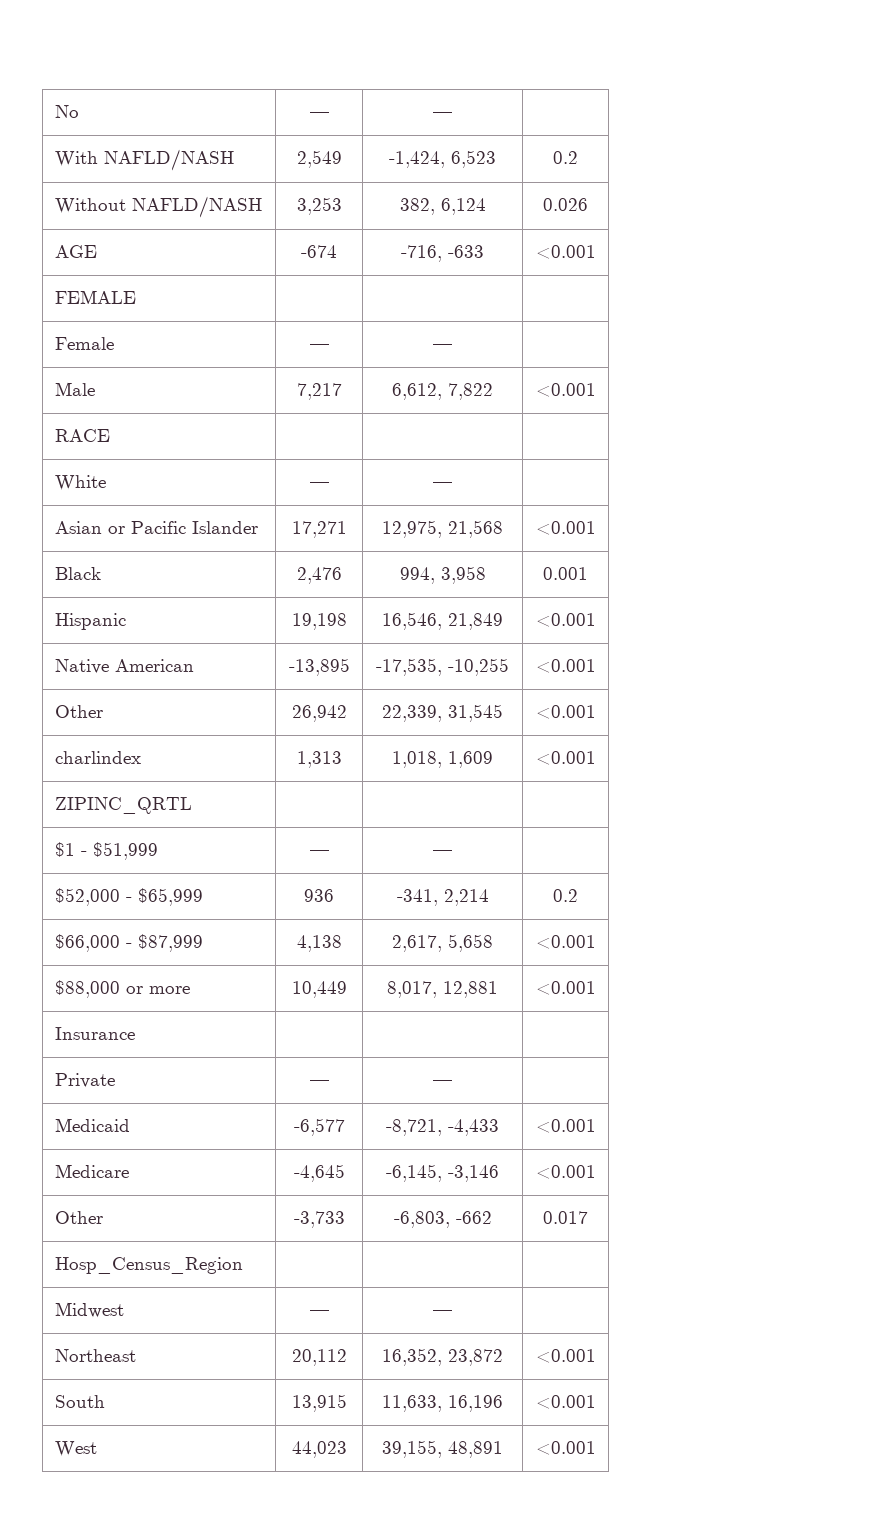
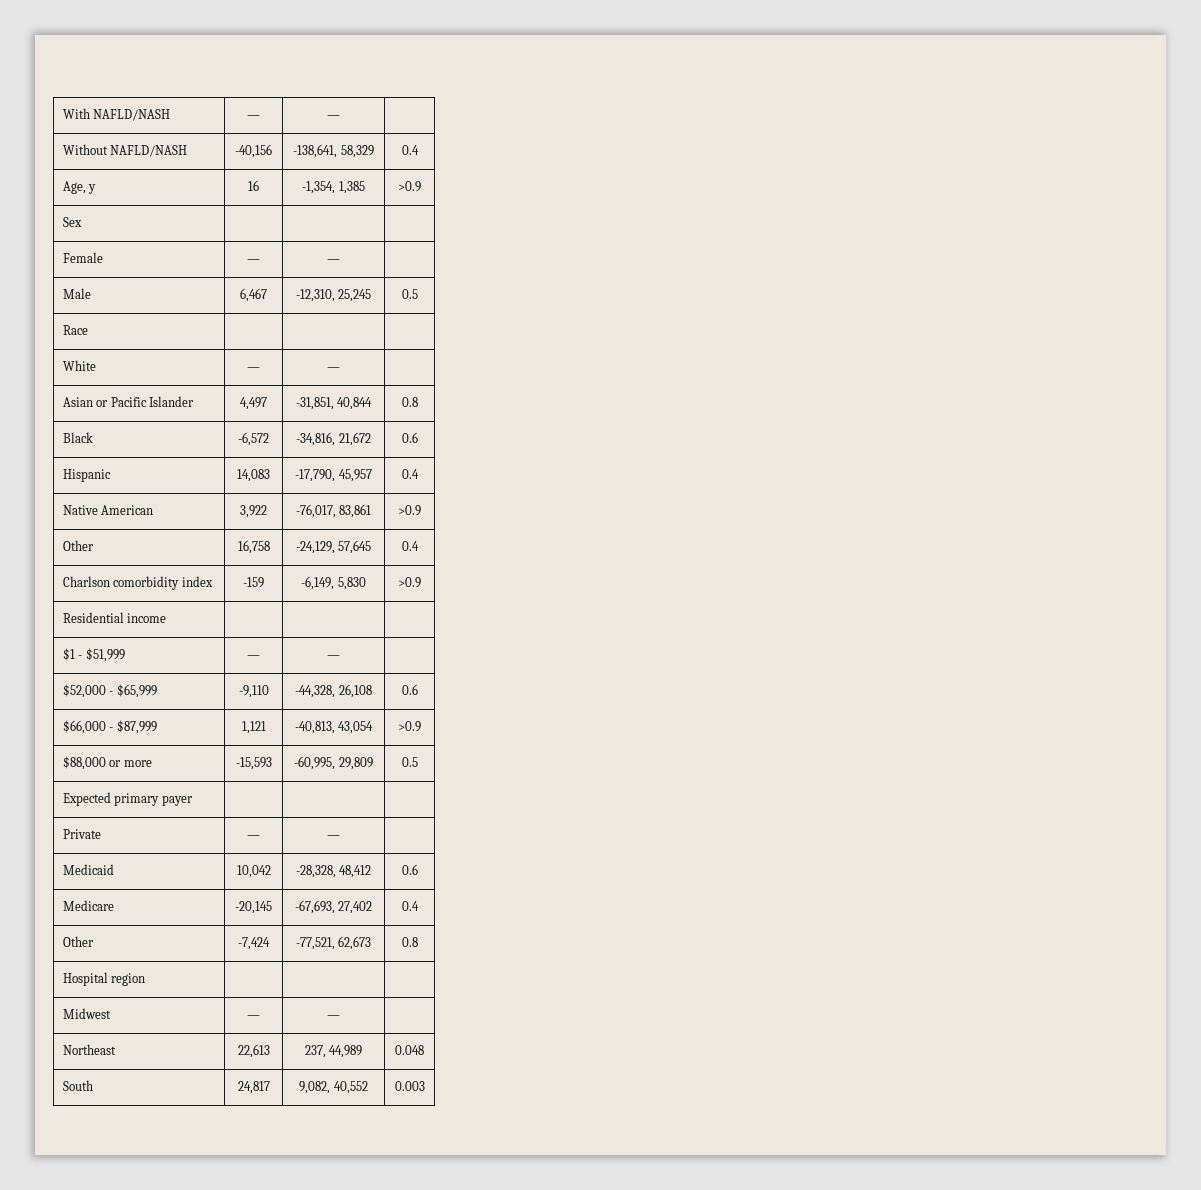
[54,105,79,118] [309,112,329,118] [433,112,452,118] [54,149,234,171] [296,150,342,168] [389,150,496,168] [553,151,578,164] [54,196,262,218] [296,197,342,215] [399,198,486,215] [543,198,588,211] [54,245,97,258] [301,245,337,258] [401,245,484,262] [535,245,596,259] [54,290,136,304] No | — | — | // With NAFLD/NASH | 2,549 | -1,424, 6,523 | 0.2 // Without NAFLD/NASH | 3,253 | 382, 6,124 | 0.026 // AGE | -674 | -716, -633 | <0.001 // FEMALE -> [62,108,171,121] [247,115,260,119] [327,115,340,119] [62,144,188,157] [235,144,272,158] [293,144,374,158] [401,145,419,155] [62,181,97,194] [248,180,259,191] [302,181,365,194] [398,181,421,192] [62,217,82,227] With NAFLD/NASH | — | — | // Without NAFLD/NASH | -40,156 | -138,641, 58,329 | 0.4 // Age, y | 16 | -1,354, 1,385 | >0.9 // Sex
[296,383,342,400] [392,383,493,400] [535,383,596,397] [54,429,110,442] 7,217 | 6,612, 7,822 | <0.001 // RACE -> [240,288,267,302] [295,289,372,302] [401,289,418,299] [62,325,88,335] 6,467 | -12,310, 25,245 | 0.5 // Race
[291,521,347,538] [382,520,503,538] [535,521,596,535] [54,567,101,580] [296,567,342,584] [399,566,486,584] [543,567,588,580] [54,613,126,630] [291,613,347,630] [382,612,503,630] [535,613,596,627] [54,659,194,674] [288,658,350,676] [376,658,509,676] [535,659,596,673] [54,705,103,718] [291,705,347,722] [382,704,503,722] [535,705,596,719] [54,751,141,764] [296,751,342,768] [392,751,493,768] [535,751,596,765] [54,797,192,814] 17,271 | 12,975, 21,568 | <0.001 // Black | 2,476 | 994, 3,958 | 0.001 // Hispanic | 19,198 | 16,546, 21,849 | <0.001 // Native American | -13,895 | -17,535, -10,255 | <0.001 // Other | 26,942 | 22,339, 31,545 | <0.001 // charlindex | 1,313 | 1,018, 1,609 | <0.001 // ZIPINC_QRTL -> [240,397,267,410] [295,397,373,410] [401,397,418,407] [62,432,93,443] [238,432,269,446] [296,432,371,446] [401,432,418,443] [62,469,111,482] [237,469,270,482] [295,469,372,482] [401,469,419,479] [62,505,154,515] [240,505,267,518] [295,504,372,518] [398,505,421,516] [62,540,94,551] [237,540,270,554] [295,540,372,554] [401,541,419,551] [62,576,213,590] [243,577,264,588] [301,576,366,590] [398,577,421,588] [62,612,167,623] 4,497 | -31,851, 40,844 | 0.8 // Black | -6,572 | -34,816, 21,672 | 0.6 // Hispanic | 14,083 | -17,790, 45,957 | 0.4 // Native American | 3,922 | -76,017, 83,861 | >0.9 // Other | 16,758 | -24,129, 57,645 | 0.4 // Charlson comorbidity index | -159 | -6,149, 5,830 | >0.9 // Residential income
[304,889,334,902] [396,889,489,906] [553,889,578,902] 936 | -341, 2,214 | 0.2 -> [238,685,269,698] [295,684,372,698] [401,684,418,695] -9,110 | -44,328, 26,108 | 0.6
[296,935,342,952] [392,934,493,952] [535,935,596,949] 4,138 | 2,617, 5,658 | <0.001 -> [241,721,266,734] [294,721,374,734] [398,721,421,732] 1,121 | -40,813, 43,054 | >0.9
[291,981,347,998] [387,981,498,998] [535,981,596,995] [54,1027,135,1040] [54,1073,115,1088] [309,1080,329,1086] [433,1080,452,1086] [54,1118,130,1132] [293,1118,345,1136] [386,1119,499,1136] [535,1119,596,1133] [54,1164,129,1178] [293,1164,345,1182] [386,1164,499,1182] [535,1165,596,1179] [54,1211,103,1224] [293,1211,345,1228] [393,1211,492,1228] [543,1211,588,1224] [54,1257,243,1274] [54,1302,124,1318] [309,1310,329,1316] [433,1310,452,1316] [54,1349,136,1362] [291,1349,347,1366] [382,1348,503,1366] [535,1349,596,1363] [54,1395,105,1408] [291,1394,347,1412] [382,1395,503,1412] [535,1395,596,1409] [54,1441,97,1457] [291,1441,347,1458] [382,1440,503,1458] [535,1441,596,1455] 10,449 | 8,017, 12,881 | <0.001 // Insurance | | | // Private | — | — | // Medicaid | -6,577 | -8,721, -4,433 | <0.001 // Medicare | -4,645 | -6,145, -3,146 | <0.001 // Other | -3,733 | -6,803, -662 | 0.017 // Hosp_Census_Region | | | // Midwest | — | — | // Northeast | 20,112 | 16,352, 23,872 | <0.001 // South | 13,915 | 11,633, 16,196 | <0.001 // West | 44,023 | 39,155, 48,891 | <0.001 -> [235,757,272,770] [294,756,373,770] [401,757,418,767] [62,792,193,806] [62,829,101,839] [247,835,260,839] [327,835,340,839] [62,864,114,875] [236,865,271,878] [295,865,372,878] [401,864,418,875] [62,900,114,911] [235,901,272,914] [294,900,373,914] [401,901,419,911] [62,936,94,947] [238,937,270,950] [295,936,372,950] [401,937,418,947] [62,972,146,986] [62,1008,111,1019] [247,1015,260,1019] [327,1015,340,1019] [62,1044,116,1055] [237,1044,270,1058] [304,1045,363,1058] [395,1045,424,1055] [62,1080,93,1091] [237,1081,270,1094] [299,1081,368,1094] [394,1081,425,1091] -15,593 | -60,995, 29,809 | 0.5 // Expected primary payer | | | // Private | — | — | // Medicaid | 10,042 | -28,328, 48,412 | 0.6 // Medicare | -20,145 | -67,693, 27,402 | 0.4 // Other | -7,424 | -77,521, 62,673 | 0.8 // Hospital region | | | // Midwest | — | — | // Northeast | 22,613 | 237, 44,989 | 0.048 // South | 24,817 | 9,082, 40,552 | 0.003

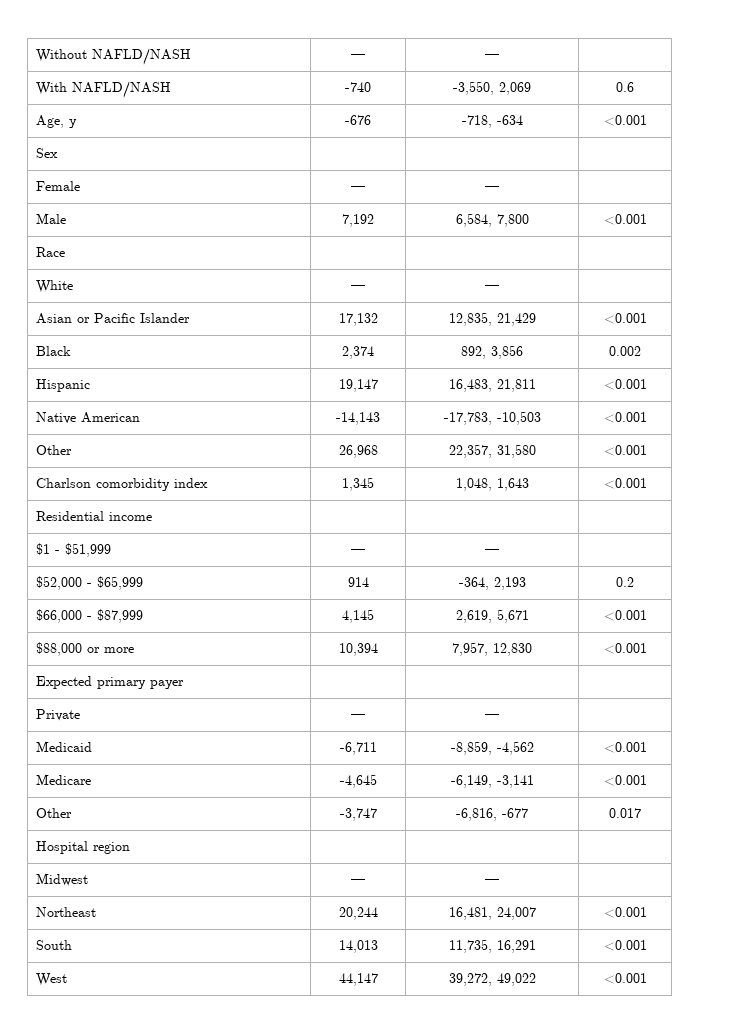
[62,108,90,119] With -> [36,49,88,62] Without
[62,144,188,157] [235,144,272,158] [293,144,374,158] [401,145,419,155] [62,181,97,194] [248,180,259,191] [302,181,365,194] [398,181,421,192] Without NAFLD/NASH | -40,156 | -138,641, 58,329 | 0.4 // Age, y | 16 | -1,354, 1,385 | >0.9 -> [36,81,172,98] [345,82,371,92] [453,81,531,95] [616,82,634,92] [36,115,78,128] [345,115,371,125] [461,115,523,128] [603,115,647,126] With NAFLD/NASH | -740 | -3,550, 2,069 | 0.6 // Age, y | -676 | -718, -634 | <0.001
[240,288,267,302] [295,289,372,302] [401,289,418,299] 6,467 | -12,310, 25,245 | 0.5 -> [342,214,374,227] [455,213,529,227] [603,214,647,225] 7,192 | 6,584, 7,800 | <0.001
[240,397,267,410] [295,397,373,410] [401,397,418,407] [62,432,93,443] [238,432,269,446] [296,432,371,446] [401,432,418,443] [62,469,111,482] [237,469,270,482] [295,469,372,482] [401,469,419,479] [62,505,154,515] [240,505,267,518] [295,504,372,518] [398,505,421,516] [62,540,94,551] [237,540,270,554] [295,540,372,554] [401,541,419,551] 4,497 | -31,851, 40,844 | 0.8 // Black | -6,572 | -34,816, 21,672 | 0.6 // Hispanic | 14,083 | -17,790, 45,957 | 0.4 // Native American | 3,922 | -76,017, 83,861 | >0.9 // Other | 16,758 | -24,129, 57,645 | 0.4 -> [338,313,378,326] [448,312,536,326] [603,313,647,324] [36,346,72,356] [342,346,374,359] [461,345,523,359] [609,346,641,356] [36,379,91,392] [338,379,378,392] [448,379,536,392] [603,379,647,390] [36,412,141,424] [336,412,380,425] [443,411,541,425] [603,412,647,423] [36,445,73,455] [338,445,378,458] [448,444,536,458] [603,445,647,456] 17,132 | 12,835, 21,429 | <0.001 // Black | 2,374 | 892, 3,856 | 0.002 // Hispanic | 19,147 | 16,483, 21,811 | <0.001 // Native American | -14,143 | -17,783, -10,503 | <0.001 // Other | 26,968 | 22,357, 31,580 | <0.001
[243,577,264,588] [301,576,366,590] [398,577,421,588] -159 | -6,149, 5,830 | >0.9 -> [342,477,374,491] [455,478,529,491] [603,478,647,489] 1,345 | 1,048, 1,643 | <0.001
[238,685,269,698] [295,684,372,698] [401,684,418,695] -9,110 | -44,328, 26,108 | 0.6 -> [347,577,369,587] [458,577,526,590] [616,577,634,587] 914 | -364, 2,193 | 0.2
[241,721,266,734] [294,721,374,734] [398,721,421,732] 1,121 | -40,813, 43,054 | >0.9 -> [342,609,374,623] [455,609,529,623] [603,610,647,621] 4,145 | 2,619, 5,671 | <0.001
[235,757,272,770] [294,756,373,770] [401,757,418,767] -15,593 | -60,995, 29,809 | 0.5 -> [338,643,378,656] [452,642,532,656] [603,643,647,654] 10,394 | 7,957, 12,830 | <0.001
[236,865,271,878] [295,865,372,878] [401,864,418,875] [62,900,114,911] [235,901,272,914] [294,900,373,914] [401,901,419,911] [62,936,94,947] [238,937,270,950] [295,936,372,950] [401,937,418,947] 10,042 | -28,328, 48,412 | 0.6 // Medicare | -20,145 | -67,693, 27,402 | 0.4 // Other | -7,424 | -77,521, 62,673 | 0.8 -> [339,742,377,755] [450,741,534,755] [603,742,647,753] [36,774,92,785] [339,774,377,788] [450,775,534,788] [603,775,647,786] [36,808,73,818] [339,808,377,821] [456,808,528,821] [609,808,641,818] -6,711 | -8,859, -4,562 | <0.001 // Medicare | -4,645 | -6,149, -3,141 | <0.001 // Other | -3,747 | -6,816, -677 | 0.017
[237,1044,270,1058] [304,1045,363,1058] [395,1045,424,1055] [62,1080,93,1091] [237,1081,270,1094] [299,1081,368,1094] [394,1081,425,1091] 22,613 | 237, 44,989 | 0.048 // South | 24,817 | 9,082, 40,552 | 0.003 -> [338,907,378,920] [448,907,536,920] [603,907,647,918] [36,940,73,950] [338,940,378,953] [448,939,536,953] [603,940,647,951] [36,973,68,986] [338,973,378,986] [448,973,536,986] [603,973,647,984] 20,244 | 16,481, 24,007 | <0.001 // South | 14,013 | 11,735, 16,291 | <0.001 // West | 44,147 | 39,272, 49,022 | <0.001

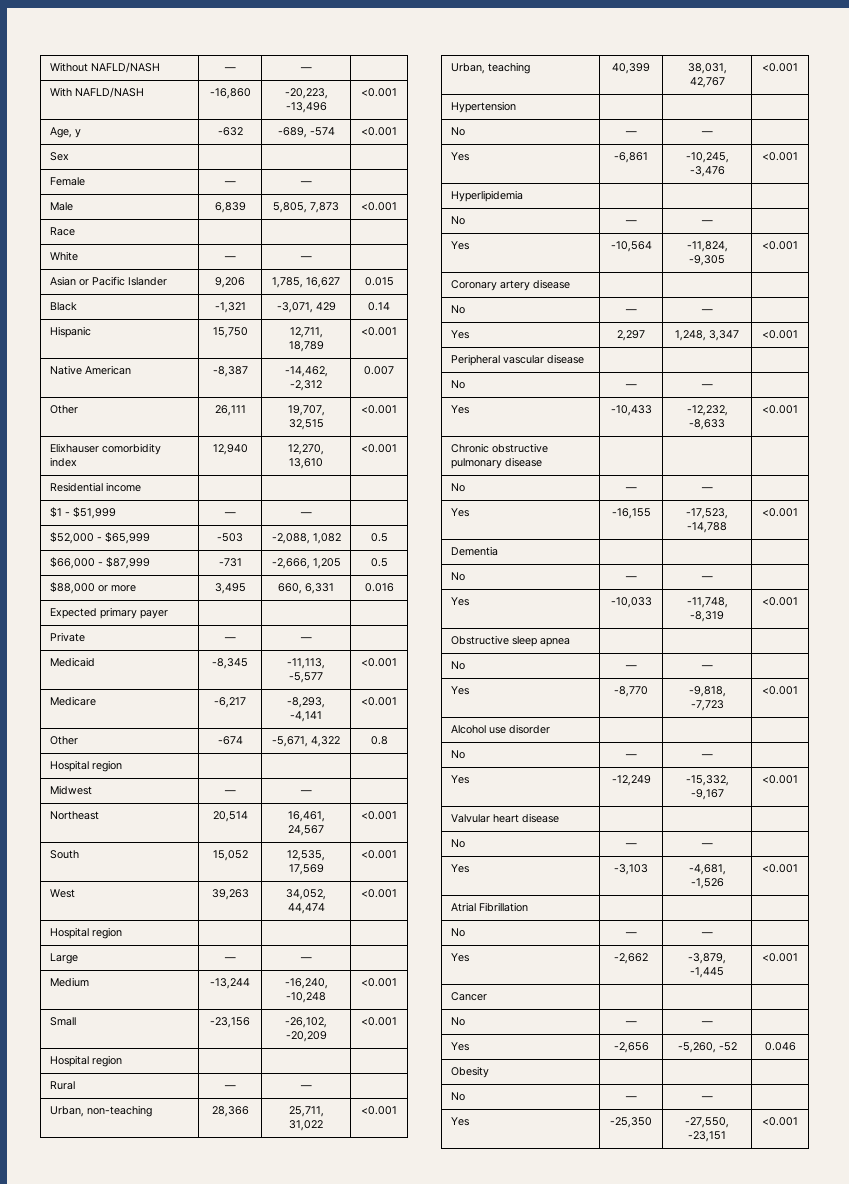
[345,82,371,92] [453,81,531,95] [616,82,634,92] -740 | -3,550, 2,069 | 0.6 -> [209,88,251,99] [284,88,328,99] [285,102,327,113] [361,88,397,97] -16,860 | -20,223, -13,496 | <0.001
[345,115,371,125] [461,115,523,128] -676 | -718, -634 -> [217,127,243,136] [277,127,335,138] -632 | -689, -574
[342,214,374,227] [455,213,529,227] 7,192 | 6,584, 7,800 -> [214,202,246,213] [273,202,339,213] 6,839 | 5,805, 7,873
[338,313,378,326] [448,312,536,326] [603,313,647,324] [36,346,72,356] [342,346,374,359] [461,345,523,359] [609,346,641,356] [36,379,91,392] [338,379,378,392] [448,379,536,392] [603,379,647,390] [36,412,141,424] [336,412,380,425] [443,411,541,425] [603,412,647,423] [36,445,73,455] [338,445,378,458] [448,444,536,458] [603,445,647,456] [36,478,92,488] 17,132 | 12,835, 21,429 | <0.001 // Black | 2,374 | 892, 3,856 | 0.002 // Hispanic | 19,147 | 16,483, 21,811 | <0.001 // Native American | -14,143 | -17,783, -10,503 | <0.001 // Other | 26,968 | 22,357, 31,580 | <0.001 // Charlson -> [215,277,245,288] [272,277,340,288] [364,277,394,286] [49,302,77,311] [214,302,246,313] [276,302,336,313] [368,302,390,311] [49,326,91,338] [212,327,248,338] [289,327,323,338] [288,341,324,352] [361,327,397,336] [49,365,131,375] [212,366,248,377] [284,366,328,377] [290,380,322,391] [364,366,394,375] [49,405,78,414] [214,405,246,416] [287,405,325,416] [288,419,324,430] [361,405,397,414] [49,443,99,453] 9,206 | 1,785, 16,627 | 0.015 // Black | -1,321 | -3,071, 429 | 0.14 // Hispanic | 15,750 | 12,711, 18,789 | <0.001 // Native American | -8,387 | -14,462, -2,312 | 0.007 // Other | 26,111 | 19,707, 32,515 | <0.001 // Elixhauser
[342,477,374,491] [455,478,529,491] 1,345 | 1,048, 1,643 -> [212,444,248,455] [288,444,324,455] [289,458,323,469] 12,940 | 12,270, 13,610
[347,577,369,587] [458,577,526,590] [616,577,634,587] 914 | -364, 2,193 | 0.2 -> [217,533,243,542] [271,533,341,544] [370,533,388,542] -503 | -2,088, 1,082 | 0.5
[342,609,374,623] [455,609,529,623] [603,610,647,621] 4,145 | 2,619, 5,671 | <0.001 -> [218,558,242,567] [271,558,341,569] [370,558,388,567] -731 | -2,666, 1,205 | 0.5
[338,643,378,656] [452,642,532,656] [603,643,647,654] 10,394 | 7,957, 12,830 | <0.001 -> [214,583,246,594] [278,583,334,594] [364,583,394,592] 3,495 | 660, 6,331 | 0.016
[339,742,377,755] [450,741,534,755] -6,711 | -8,859, -4,562 -> [212,658,248,669] [287,658,325,669] [289,672,323,683] -8,345 | -11,113, -5,577
[339,774,377,788] [450,775,534,788] [603,775,647,786] [36,808,73,818] [339,808,377,821] [456,808,528,821] [609,808,641,818] -4,645 | -6,149, -3,141 | <0.001 // Other | -3,747 | -6,816, -677 | 0.017 -> [214,697,246,708] [287,697,325,708] [290,711,322,722] [361,697,397,706] [49,736,78,745] [217,736,243,745] [272,736,340,747] [370,736,388,745] -6,217 | -8,293, -4,141 | <0.001 // Other | -674 | -5,671, 4,322 | 0.8
[338,907,378,920] [448,907,536,920] 20,244 | 16,481, 24,007 -> [212,811,248,822] [287,811,325,822] [288,825,324,836] 20,514 | 16,461, 24,567
[338,940,378,953] [448,939,536,953] 14,013 | 11,735, 16,291 -> [212,850,248,861] [287,850,325,861] [288,864,324,875] 15,052 | 12,535, 17,569
[338,973,378,986] [448,973,536,986] 44,147 | 39,272, 49,022 -> [211,889,249,900] [286,889,326,900] [287,903,325,914] [361,889,397,898] [49,927,122,939] [49,953,78,964] [223,957,236,961] [299,957,312,961] [49,977,89,987] [210,978,250,989] [284,978,328,989] [286,992,326,1003] [361,978,397,987] [49,1017,76,1026] [210,1017,250,1028] [285,1017,327,1028] [285,1031,327,1042] [361,1017,397,1026] [49,1055,122,1067] [49,1081,75,1090] [223,1085,236,1089] [299,1085,312,1089] [49,1105,152,1117] [211,1106,249,1117] [288,1106,324,1117] [289,1120,323,1131] [361,1106,397,1115] [450,62,530,74] [612,63,650,74] [687,63,727,74] [689,77,725,88] [762,63,798,72] [450,101,516,113] [450,127,465,136] [624,131,637,135] [700,131,713,135] [450,152,469,161] [614,152,648,163] [685,152,729,163] [689,166,725,177] [762,152,798,161] [450,190,523,202] [450,216,465,225] [624,220,637,224] [700,220,713,224] [450,241,469,250] [610,241,652,252] [686,241,728,252] [689,255,725,266] [762,241,798,250] [450,279,570,291] [450,305,465,314] [624,309,637,313] [700,309,713,313] [450,330,469,339] [617,330,645,341] [675,330,739,341] [762,330,798,339] [450,354,584,366] [450,380,465,389] [624,384,637,388] [700,384,713,388] [450,405,469,414] [610,405,652,416] [686,405,728,416] [689,419,725,430] [762,405,798,414] [450,443,548,453] [450,457,542,469] [450,483,465,492] [624,487,637,491] [700,487,713,491] [450,508,469,517] [611,508,651,519] [686,508,728,519] [687,522,727,533] [762,508,798,517] [450,546,498,556] [450,572,465,581] [624,576,637,580] [700,576,713,580] [450,597,469,606] [610,597,652,608] [686,597,728,608] [690,611,724,622] [762,597,798,606] [450,635,570,647] [450,661,465,670] [624,665,637,669] [700,665,713,669] [450,686,469,695] [614,686,648,697] [688,686,726,697] [690,700,724,711] [762,686,798,695] [450,724,550,734] [450,750,465,759] [624,754,637,758] [700,754,713,758] [450,775,469,784] [611,775,651,786] [685,775,729,786] [690,789,724,800] [762,775,798,784] [450,813,559,823] [450,839,465,848] [624,843,637,847] [700,843,713,847] [450,864,469,873] [614,864,648,875] [688,864,726,875] [690,878,724,889] [762,864,798,873] [450,902,528,912] [450,928,465,937] [624,932,637,936] [700,932,713,936] [450,953,469,962] [614,953,648,964] [688,953,726,964] [690,967,724,978] [762,953,798,962] [450,992,487,1001] [450,1017,465,1026] [624,1021,637,1025] [700,1021,713,1025] [450,1042,469,1051] [613,1042,649,1053] [677,1042,737,1053] [764,1042,796,1051] [450,1066,489,1078] [450,1092,465,1101] [624,1096,637,1100] [700,1096,713,1100] [450,1117,469,1126] [610,1117,652,1128] [685,1117,729,1128] [688,1131,726,1142] 39,263 | 34,052, 44,474 | <0.001 // Hospital region | | | // Large | — | — | // Medium | -13,244 | -16,240, -10,248 | <0.001 // Small | -23,156 | -26,102, -20,209 | <0.001 // Hospital region | | | // Rural | — | — | // Urban, non-teaching | 28,366 | 25,711, 31,022 | <0.001 // Urban, teaching | 40,399 | 38,031, 42,767 | <0.001 // Hypertension | | | // No | — | — | // Yes | -6,861 | -10,245, -3,476 | <0.001 // Hyperlipidemia | | | // No | — | — | // Yes | -10,564 | -11,824, -9,305 | <0.001 // Coronary artery disease | | | // No | — | — | // Yes | 2,297 | 1,248, 3,347 | <0.001 // Peripheral vascular disease | | | // No | — | — | // Yes | -10,433 | -12,232, -8,633 | <0.001 // Chronic obstructive pulmonary disease | | | // No | — | — | // Yes | -16,155 | -17,523, -14,788 | <0.001 // Dementia | | | // No | — | — | // Yes | -10,033 | -11,748, -8,319 | <0.001 // Obstructive sleep apnea | | | // No | — | — | // Yes | -8,770 | -9,818, -7,723 | <0.001 // Alcohol use disorder | | | // No | — | — | // Yes | -12,249 | -15,332, -9,167 | <0.001 // Valvular heart disease | | | // No | — | — | // Yes | -3,103 | -4,681, -1,526 | <0.001 // Atrial Fibrillation | | | // No | — | — | // Yes | -2,662 | -3,879, -1,445 | <0.001 // Cancer | | | // No | — | — | // Yes | -2,656 | -5,260, -52 | 0.046 // Obesity | | | // No | — | — | // Yes | -25,350 | -27,550, -23,151

